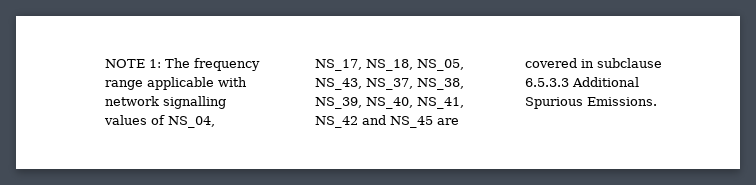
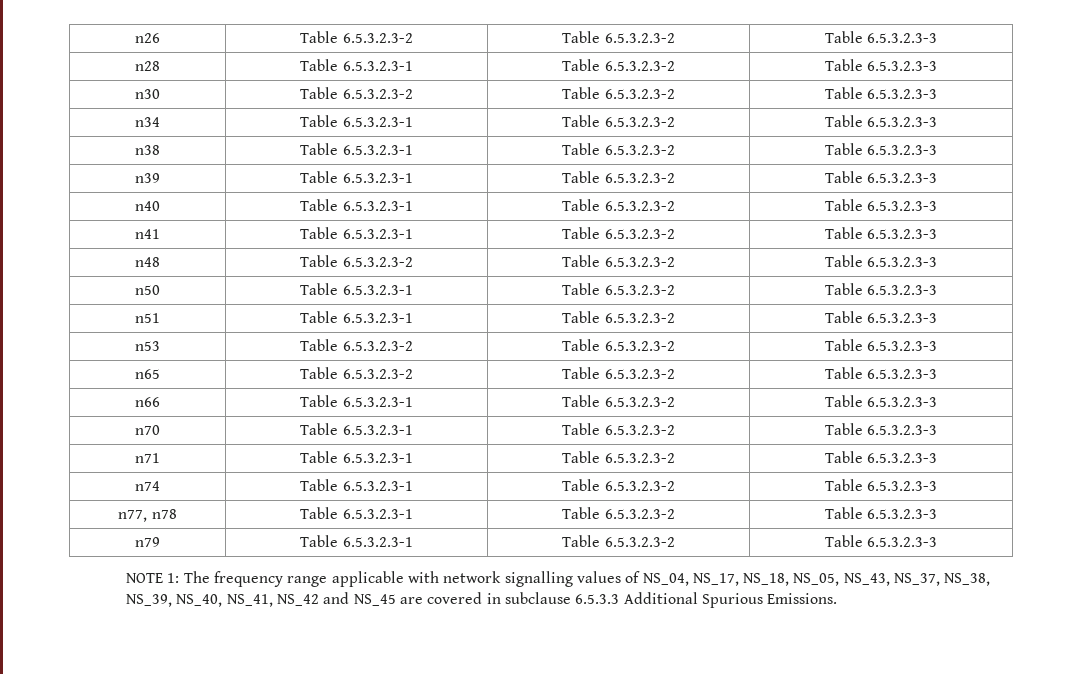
(105, 63) none -> [135,33,160,43] [300,31,413,43] [562,31,675,43] [824,31,938,43] [135,61,160,71] [300,59,413,71] [562,59,675,71] [824,59,938,71] [135,89,160,99] [300,87,413,99] [562,87,675,99] [824,87,938,99] [135,117,160,127] [300,115,413,127] [562,115,675,127] [824,115,938,127] [135,145,160,155] [300,143,413,155] [562,143,675,155] [824,143,938,155] [135,173,160,183] [300,171,413,183] [562,171,675,183] [824,171,938,183] [135,201,160,211] [300,199,413,211] [562,199,675,211] [824,199,938,211] [135,229,160,239] [300,227,413,239] [562,227,675,239] [824,227,938,239] [135,257,160,267] [300,255,413,267] [562,255,675,267] [824,255,938,267] [135,285,160,295] [300,283,413,295] [562,283,675,295] [824,283,938,295] [135,313,160,323] [300,311,413,323] [562,311,675,323] [824,311,938,323] [135,341,160,351] [300,339,413,351] [562,339,675,351] [824,339,938,351] [135,369,160,379] [300,367,413,379] [562,367,675,379] [824,367,938,379] [135,397,160,407] [300,395,413,407] [562,395,675,407] [824,395,938,407] [135,425,160,435] [300,423,413,435] [562,423,675,435] [824,423,938,435] [135,453,160,463] [300,451,413,463] [562,451,675,463] [824,451,938,463] [135,481,160,491] [300,479,413,491] [562,479,675,491] [824,479,938,491] [118,509,177,522] [300,507,413,519] [562,507,675,519] [824,507,938,519] [135,537,160,547] [300,535,413,547] [562,535,675,547] [824,535,938,547] n26 | Table 6.5.3.2.3-2 | Table 6.5.3.2.3-2 | Table 6.5.3.2.3-3 // n28 | Table 6.5.3.2.3-1 | Table 6.5.3.2.3-2 | Table 6.5.3.2.3-3 // n30 | Table 6.5.3.2.3-2 | Table 6.5.3.2.3-2 | Table 6.5.3.2.3-3 // n34 | Table 6.5.3.2.3-1 | Table 6.5.3.2.3-2 | Table 6.5.3.2.3-3 // n38 | Table 6.5.3.2.3-1 | Table 6.5.3.2.3-2 | Table 6.5.3.2.3-3 // n39 | Table 6.5.3.2.3-1 | Table 6.5.3.2.3-2 | Table 6.5.3.2.3-3 // n40 | Table 6.5.3.2.3-1 | Table 6.5.3.2.3-2 | Table 6.5.3.2.3-3 // n41 | Table 6.5.3.2.3-1 | Table 6.5.3.2.3-2 | Table 6.5.3.2.3-3 // n48 | Table 6.5.3.2.3-2 | Table 6.5.3.2.3-2 | Table 6.5.3.2.3-3 // n50 | Table 6.5.3.2.3-1 | Table 6.5.3.2.3-2 | Table 6.5.3.2.3-3 // n51 | Table 6.5.3.2.3-1 | Table 6.5.3.2.3-2 | Table 6.5.3.2.3-3 // n53 | Table 6.5.3.2.3-2 | Table 6.5.3.2.3-2 | Table 6.5.3.2.3-3 // n65 | Table 6.5.3.2.3-2 | Table 6.5.3.2.3-2 | Table 6.5.3.2.3-3 // n66 | Table 6.5.3.2.3-1 | Table 6.5.3.2.3-2 | Table 6.5.3.2.3-3 // n70 | Table 6.5.3.2.3-1 | Table 6.5.3.2.3-2 | Table 6.5.3.2.3-3 // n71 | Table 6.5.3.2.3-1 | Table 6.5.3.2.3-2 | Table 6.5.3.2.3-3 // n74 | Table 6.5.3.2.3-1 | Table 6.5.3.2.3-2 | Table 6.5.3.2.3-3 // n77, n78 | Table 6.5.3.2.3-1 | Table 6.5.3.2.3-2 | Table 6.5.3.2.3-3 // n79 | Table 6.5.3.2.3-1 | Table 6.5.3.2.3-2 | Table 6.5.3.2.3-3 //

